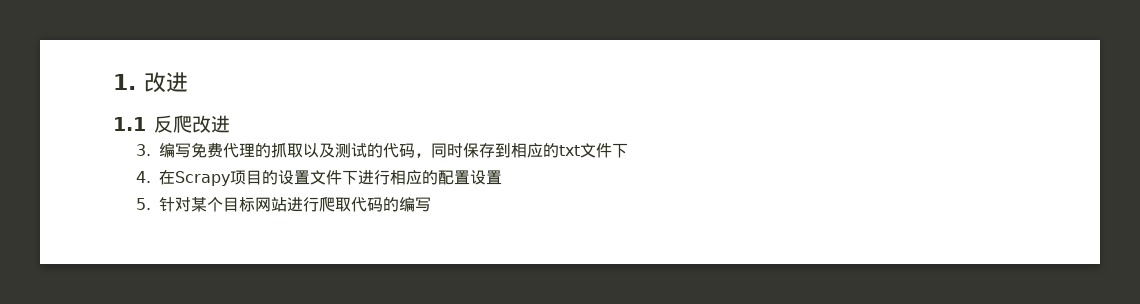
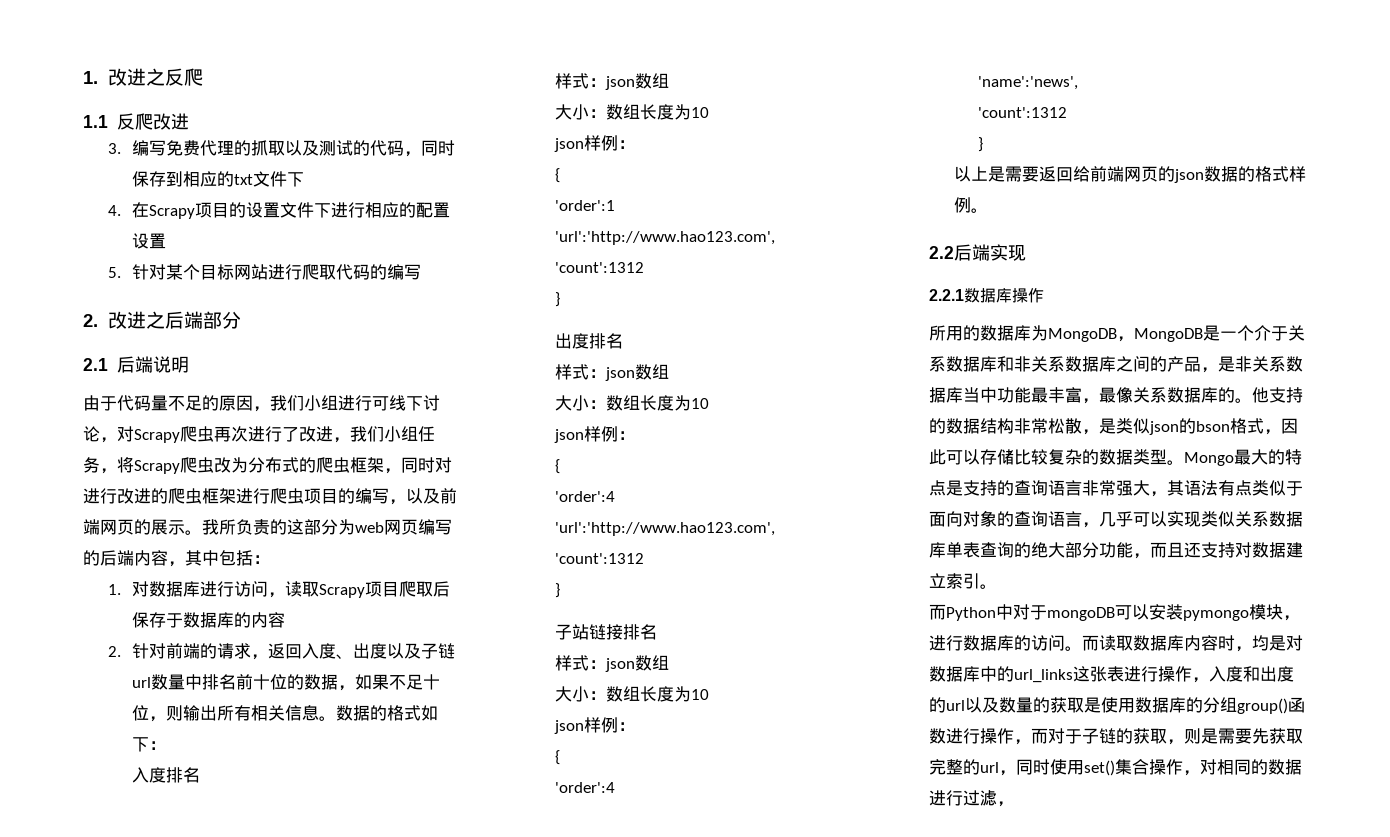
(188, 82) none -> [145,68,203,86] 之反爬
(431, 204) none -> [83,311,241,329] [83,356,189,373] [83,395,440,412] [83,426,435,443] [83,457,452,474] [83,488,457,505] [83,519,452,535] [83,550,270,567] [107,581,451,598] [132,612,286,628] [107,643,456,660] [132,674,441,691] [132,705,439,722] [132,737,167,752] [132,767,201,783] [555,73,670,90] [555,104,710,120] [554,135,636,152] [555,168,561,183] [555,200,616,211] [555,231,776,245] [555,262,645,273] [555,292,561,307] [555,333,624,349] [555,364,670,381] [555,395,710,411] [554,426,636,443] [555,459,561,474] [555,491,616,502] [555,522,776,536] [555,553,645,564] [555,583,561,598] [555,624,658,640] [555,655,670,672] [555,686,710,702] [554,717,636,734] [555,750,561,765] [555,782,616,793] [978,76,1079,90] [978,107,1068,118] [978,137,984,152] [953,166,1306,183] [953,197,988,213] [929,244,1026,261] [929,288,1044,303] [929,325,1305,342] [929,356,1303,373] [929,387,1303,404] [929,418,1298,435] [929,449,1302,466] [929,480,1303,497] [929,510,1303,528] [929,542,1303,559] [929,573,997,589] [929,604,1300,621] [929,635,1303,652] [929,666,1294,683] [929,697,1305,714] [929,728,1303,745] [929,759,1302,776] [929,790,1014,807] // 2.改进之后端部分 // 2.1后端说明 // 由于代码量不足的原因，我们小组进行可线下讨论，对Scrapy爬虫再次进行了改进，我们小组任务，将Scrapy爬虫改为分布式的爬虫框架，同时对进行改进的爬虫框架进行爬虫项目的编写，以及前端网页的展示。我所负责的这部分为web网页编写的后端内容，其中包括： // 1.对数据库进行访问，读取Scrapy项目爬取后保存于数据库的内容 // 2.针对前端的请求，返回入度、出度以及子链url数量中排名前十位的数据，如果不足十位，则输出所有相关信息。数据的格式如下： // 入度排名 // 样式：json数组 // 大小：数组长度为10 // json样例： // { // 'order':1 // 'url':'http://www.hao123.com', // 'count':1312 // } // 出度排名 // 样式：json数组 // 大小：数组长度为10 // json样例： // { // 'order':4 // 'url':'http://www.hao123.com', // 'count':1312 // } // 子站链接排名 // 样式：json数组 // 大小：数组长度为10 // json样例： // { // 'order':4 // 'name':'news', // 'count':1312 // } // 以上是需要返回给前端网页的json数据的格式样例。 // 2.2后端实现 // 2.2.1数据库操作 // 所用的数据库为MongoDB，MongoDB是一个介于关系数据库和非关系数据库之间的产品，是非关系数据库当中功能最丰富，最像关系数据库的。他支持的数据结构非常松散，是类似json的bson格式，因此可以存储比较复杂的数据类型。Mongo最大的特点是支持的查询语言非常强大，其语法有点类似于面向对象的查询语言，几乎可以实现类似关系数据库单表查询的绝大部分功能，而且还支持对数据建立索引。 // 而Python中对于mongoDB可以安装pymongo模块，进行数据库的访问。而读取数据库内容时，均是对数据库中的url_links这张表进行操作，入度和出度的url以及数量的获取是使用数据库的分组group()函数进行操作，而对于子链的获取，则是需要先获取完整的url，同时使用set()集合操作，对相同的数据进行过滤，

